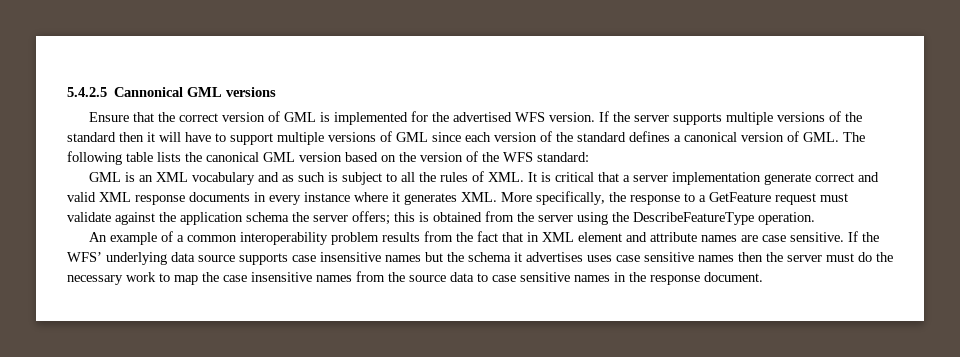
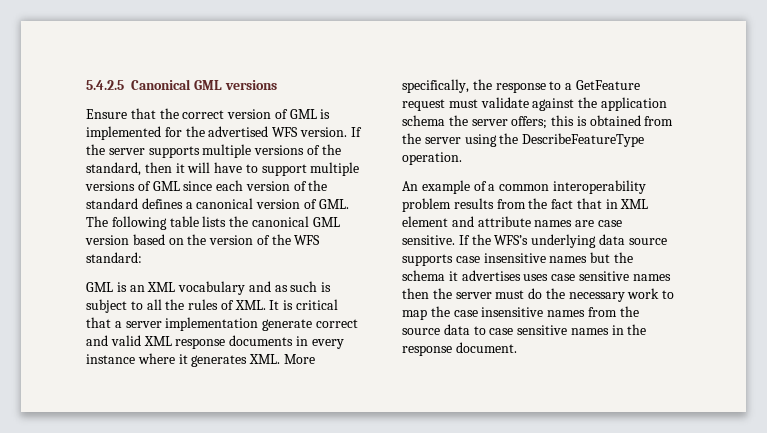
[114,87,184,97] Cannonical -> [131,79,191,90] Canonical
[67,132,116,142] standard -> [86,162,141,176] standard,
[67,252,102,262] WFS’ -> [494,235,529,245] WFS’s

